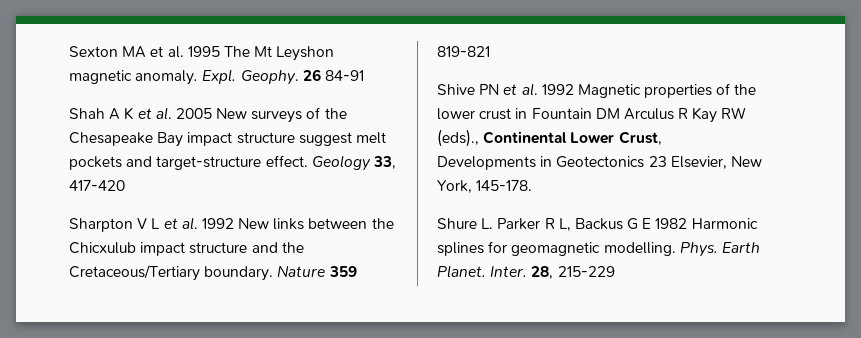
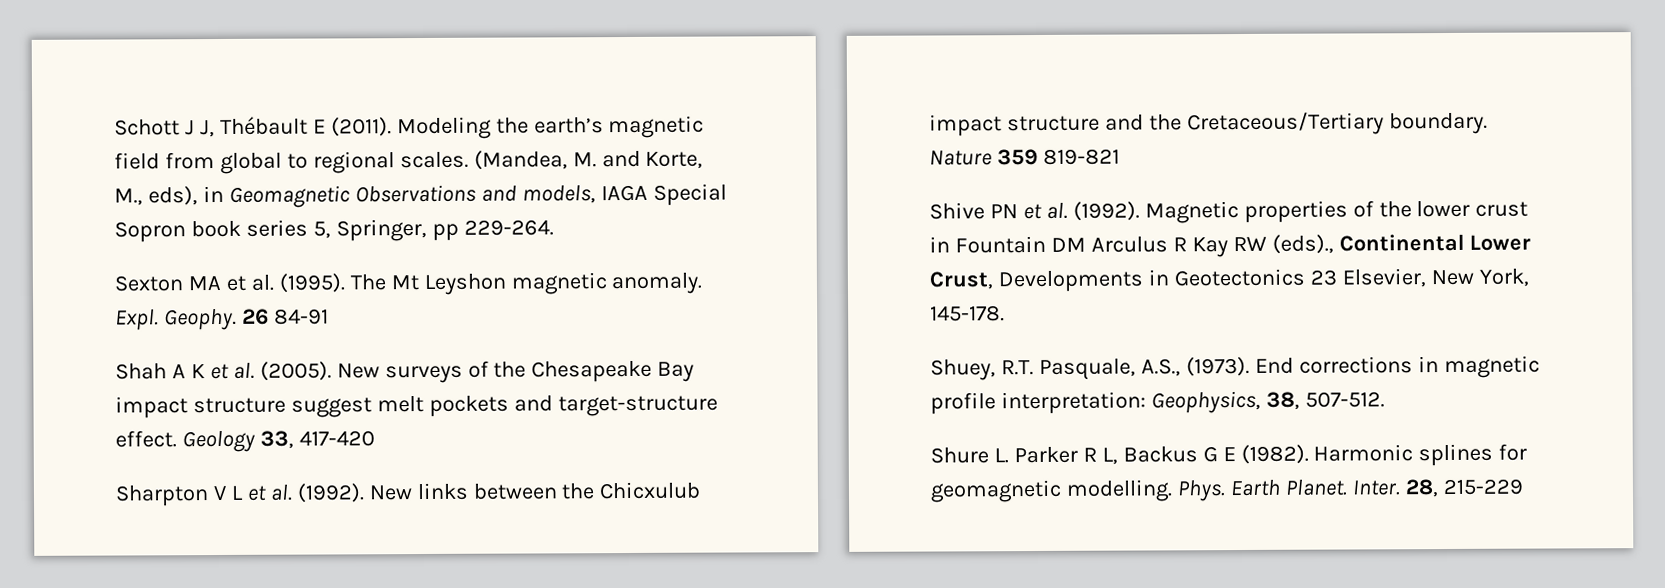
(69, 51) none -> [114,115,705,140] [114,150,704,174] [114,183,727,208] [114,218,554,243] Schott J J, Thébault E (2011). Modeling the earth’s magnetic field from global to regional scales. (Mandea, M. and Korte, M., eds), in Geomagnetic Observations and models, IAGA Special Sopron book series 5, Springer, pp 229-264. //
[187,46,220,57] 1995 -> [278,273,345,293] (1995).
[175,108,212,119] 2005 -> [259,361,332,381] (2005).
[201,218,234,229] 1992 -> [296,483,365,503] (1992).
[541,84,574,95] 1992 -> [1072,201,1140,221] (1992).
(533, 185) none -> [930,355,1540,381] [930,390,1385,415] // Shuey, R.T. Pasquale, A.S., (1973). End corrections in magnetic profile interpretation: Geophysics, 38, 507-512.
[655,218,688,229] 1982 -> [1240,444,1309,465] (1982).

